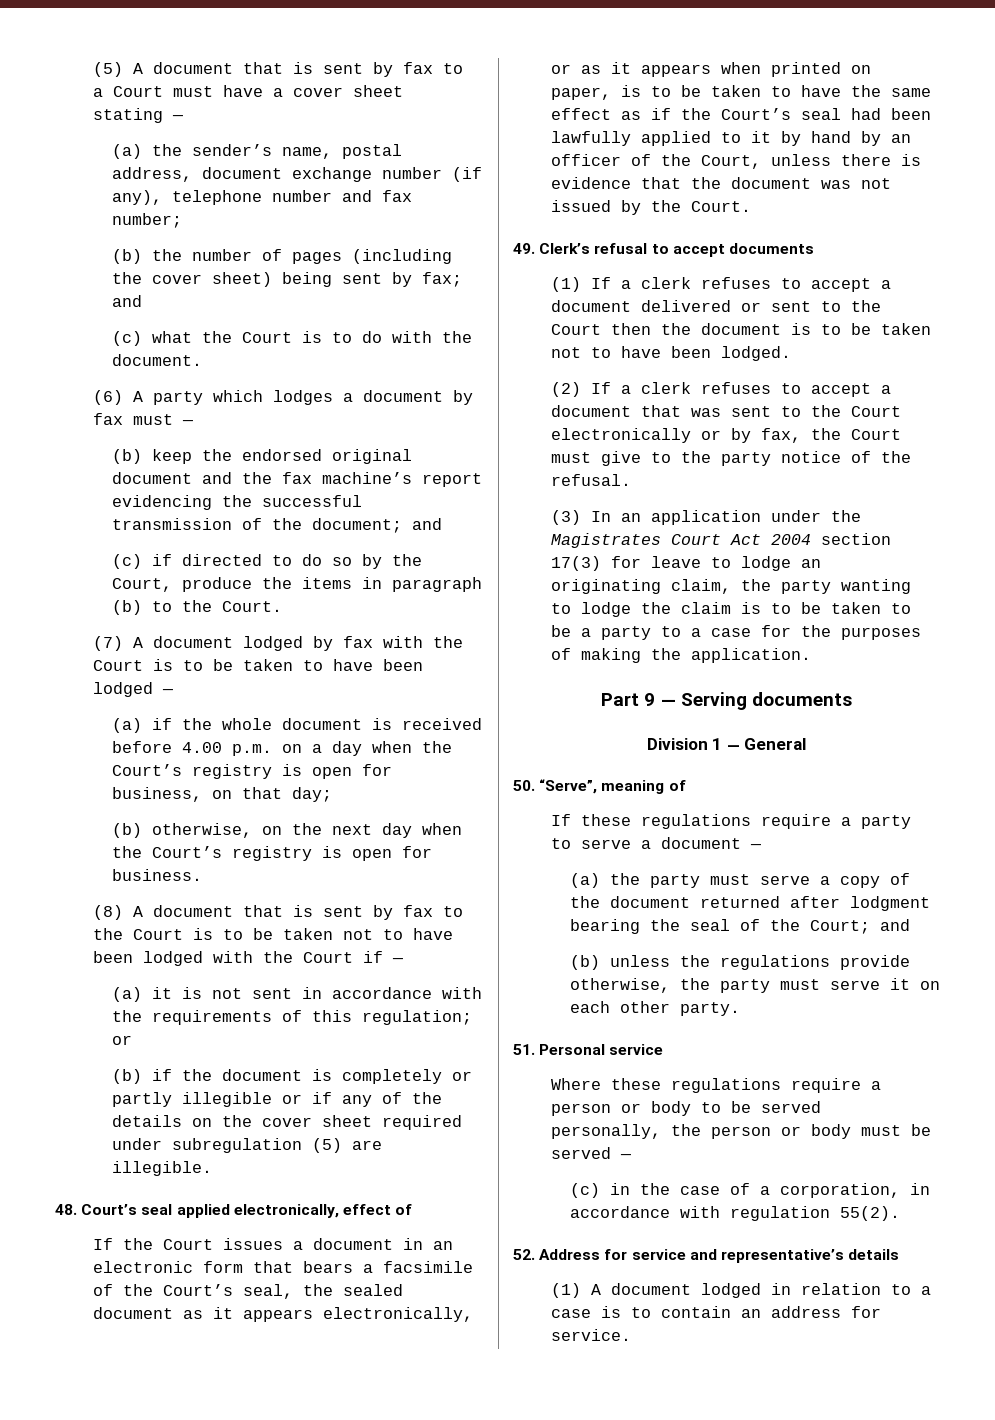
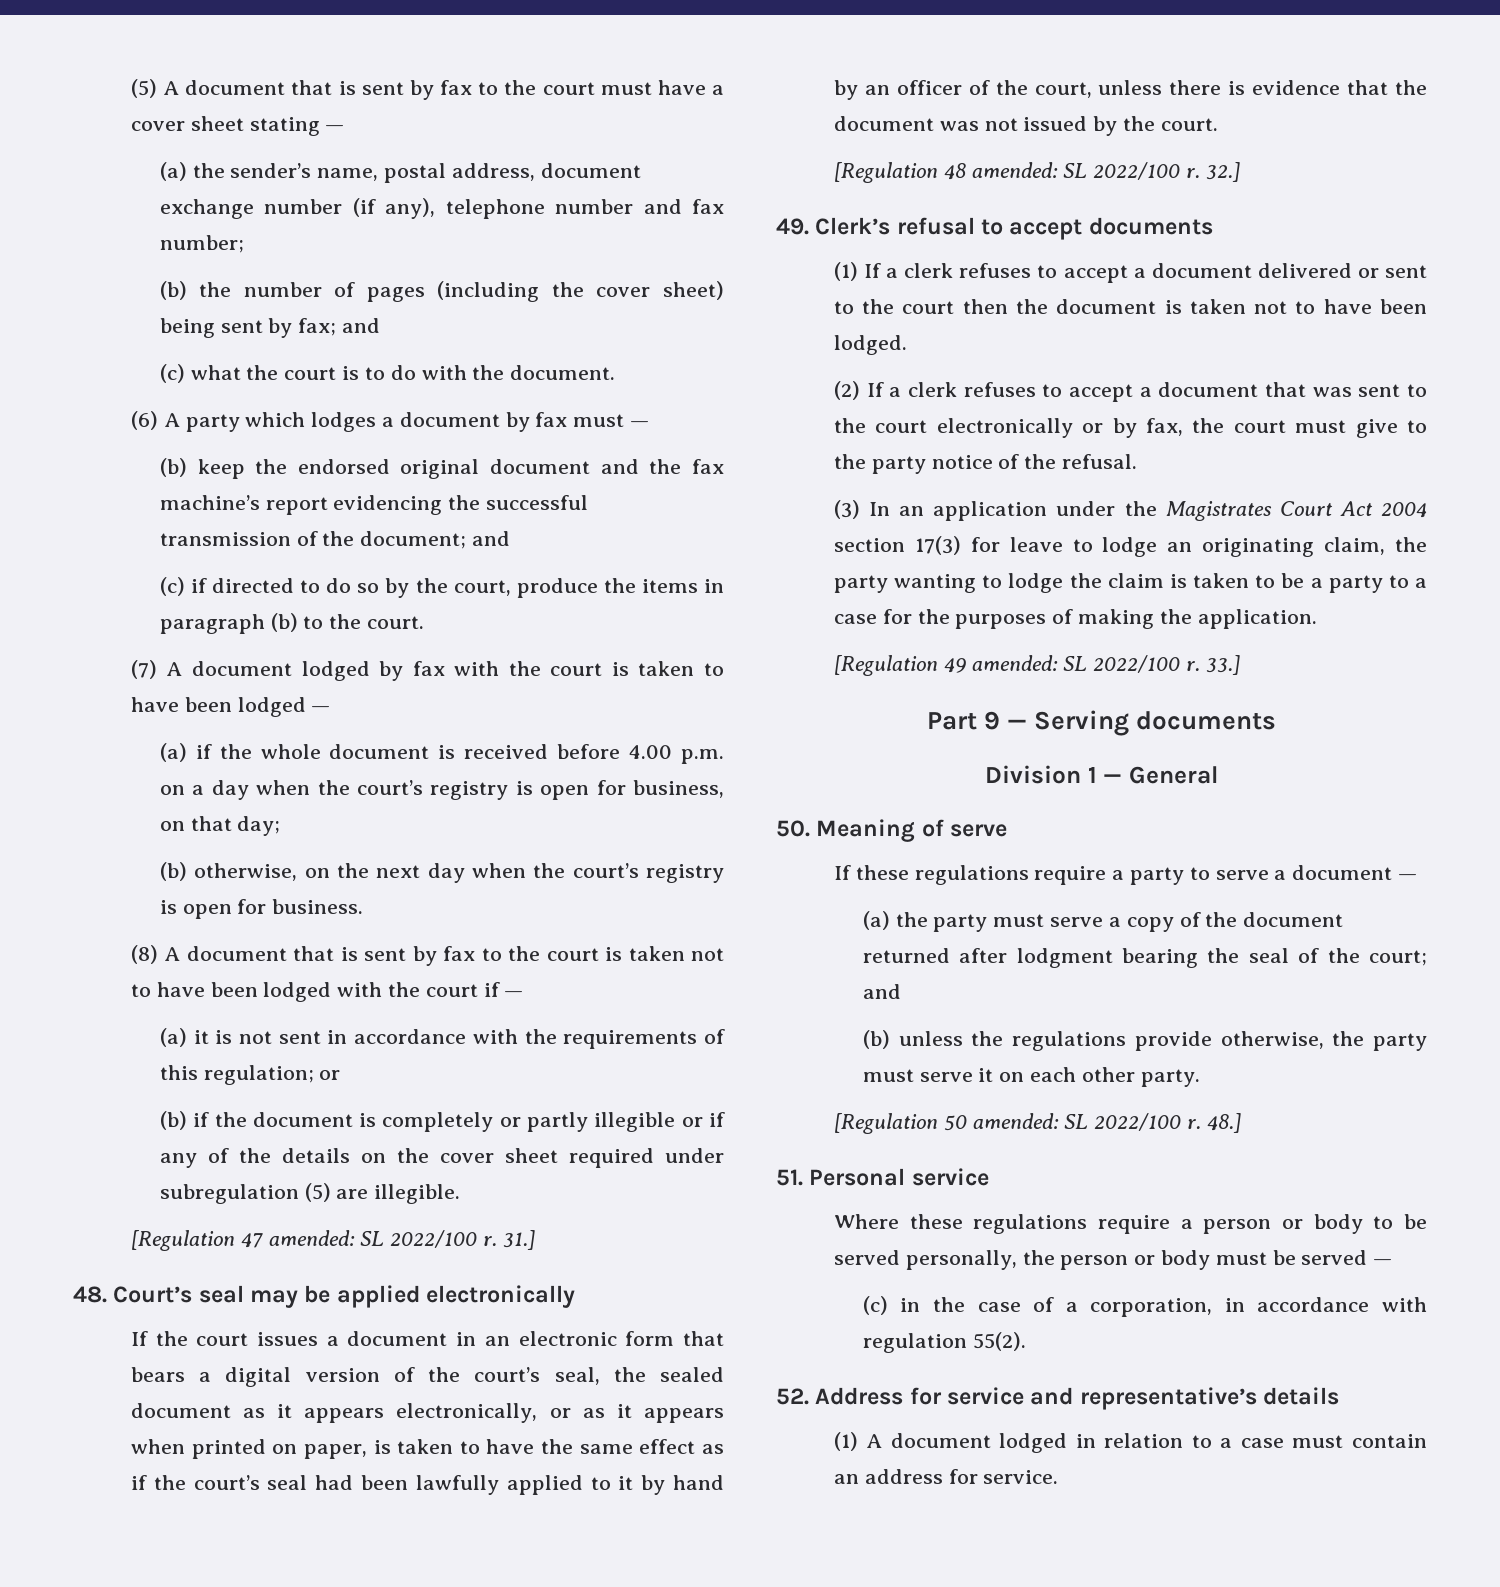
[92,86,163,97] a Court -> [504,80,595,95] the court
[241,332,292,343] Court -> [284,367,337,380] court
[111,578,172,592] Court, -> [453,580,511,596] court,
[221,601,282,612] Court. -> [367,616,425,629] court.
[92,659,233,671] Court is to be -> [550,662,629,676] court is
[111,764,182,776] Court’s -> [356,780,423,795] court’s
[151,846,222,858] Court’s -> [572,863,639,878] court’s
[132,928,273,940] Court is to be -> [546,947,623,961] court is
[302,952,353,963] Court -> [425,984,478,997] court
(212, 1168) none -> [130,1230,535,1251] // [Regulation 47 amended: SL 2022/100 r. 31.]
[176,1204,413,1218] applied electronically, effect of -> [250,1285,576,1308] may be applied electronically
[162,1239,213,1250] Court -> [196,1333,249,1346] court
[382,1261,473,1273] [92,1284,233,1296] facsimile of the Court’s -> [225,1367,541,1387] digital version of the court’s
[650,85,701,97] to be -> (391, 1447) none
[720,108,791,120] Court’s -> [193,1475,260,1490] court’s
[700,155,761,169] Court, -> [1034,82,1092,98] court,
[690,201,751,212] Court. -> [1160,118,1218,131] [833,162,1240,183] court. // [Regulation 48 amended: SL 2022/100 r. 32.]
[550,324,601,335] Court -> [902,301,955,314] court
[820,323,871,335] to be -> (1182, 307) none
[850,406,901,417] Court -> [875,420,928,433] court
[850,429,901,440] Court -> [1233,420,1286,433] court
[770,602,821,614] to be -> (1187, 581) none
(811, 655) none -> [833,655,1240,676] // [Regulation 49 amended: SL 2022/100 r. 33.]
[539,779,686,794] “Serve”, meaning of -> [816,819,1008,842] Meaning of serve
[809,920,870,934] Court; -> [1369,950,1427,966] court;
(740, 1009) none -> [833,1113,1241,1134] // [Regulation 50 amended: SL 2022/100 r. 48.]
[600,1306,651,1318] is to -> [1292,1435,1344,1448] must

